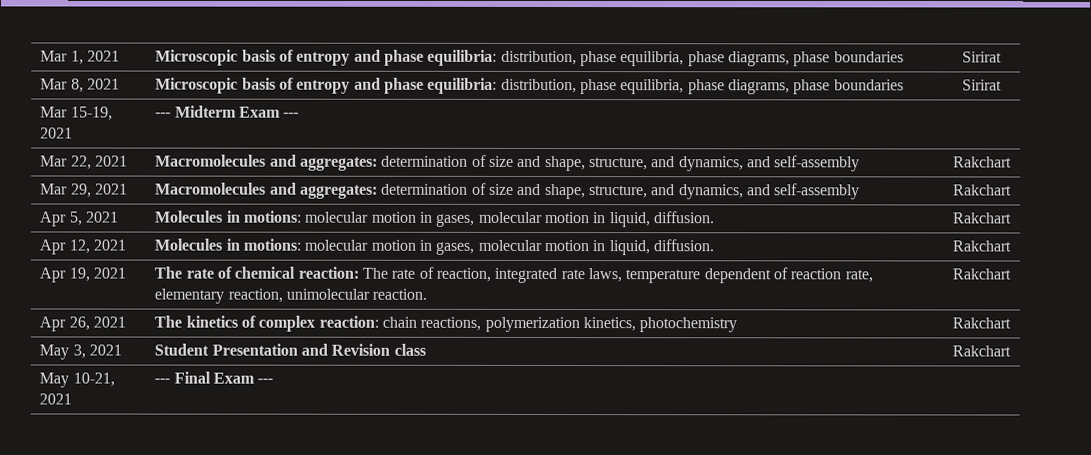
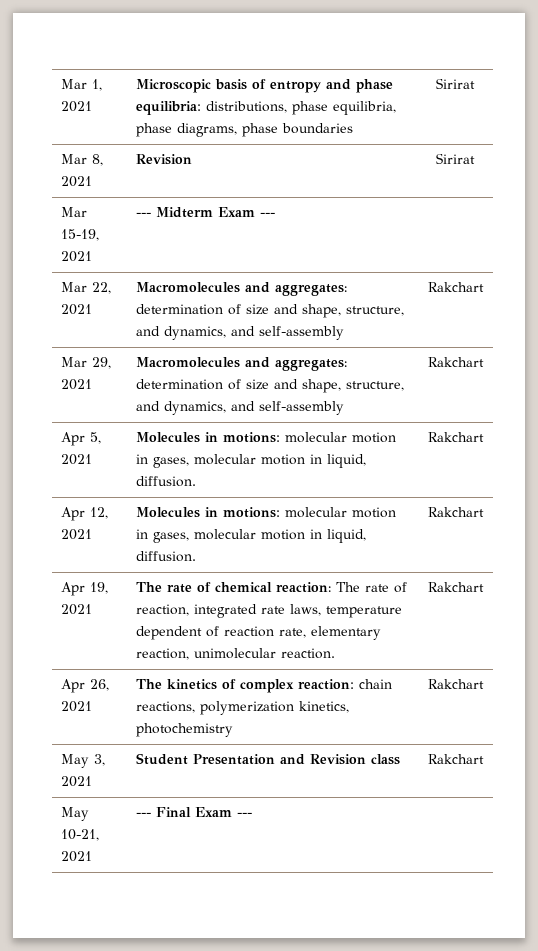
[500,50,577,66] distribution, -> [206,101,288,113] distributions,
[155,77,904,95] Microscopic basis of entropy and phase equilibria: distribution, phase equilibria, phase diagrams, phase boundaries -> [136,154,193,165] Revision

